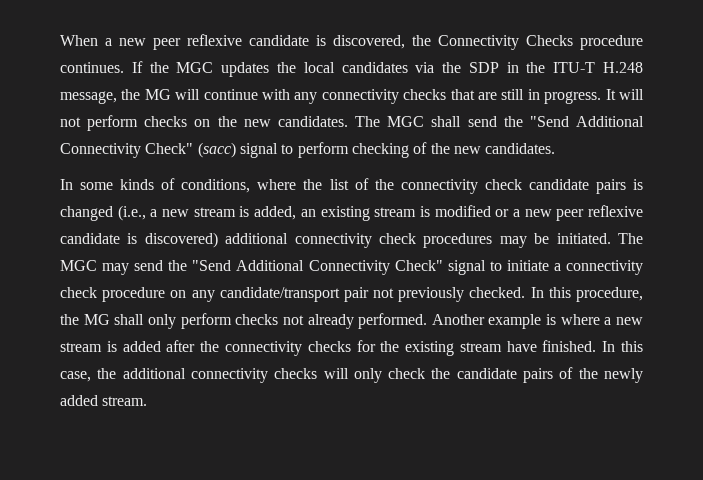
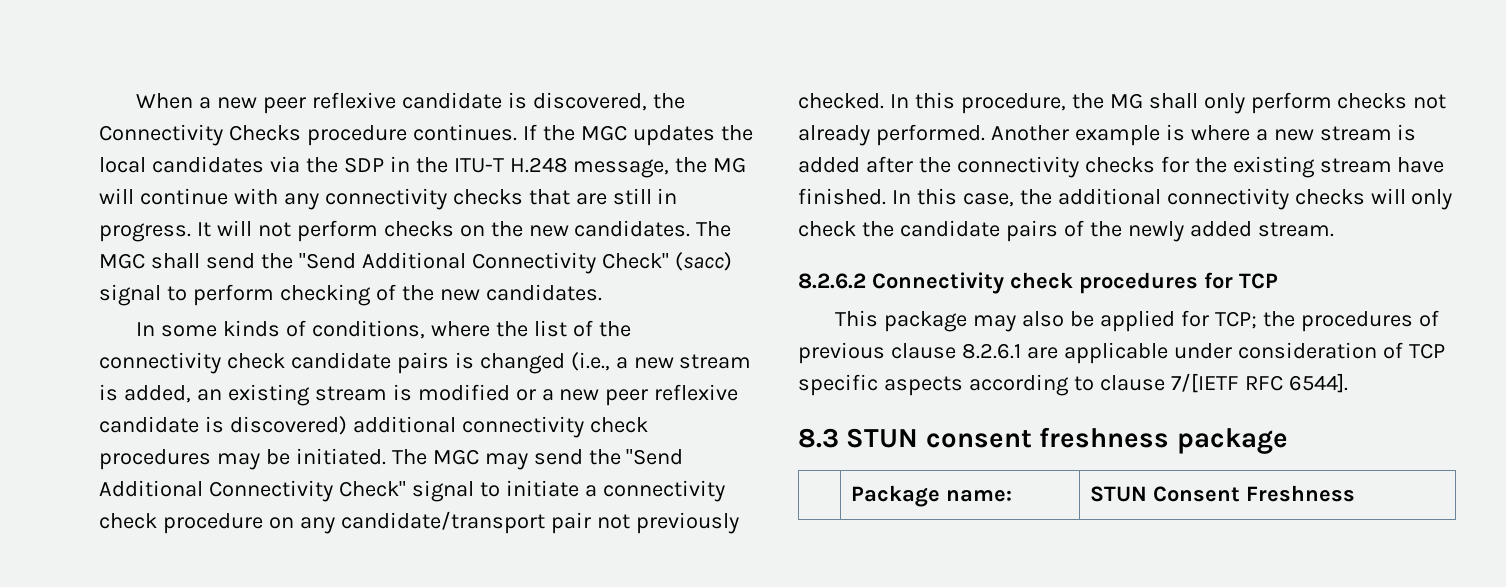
(148, 401) none -> [798,272,1278,294] [835,310,1439,332] [798,342,1445,364] [798,373,1348,396] [798,427,1288,454] [851,485,1013,507] [1090,485,1355,502] // 8.2.6.2 Connectivity check procedures for TCP // This package may also be applied for TCP; the procedures of previous clause 8.2.6.1 are applicable under consideration of TCP specific aspects according to clause 7/[IETF RFC 6544]. // 8.3 STUN consent freshness package // | Package name: | STUN Consent Freshness

